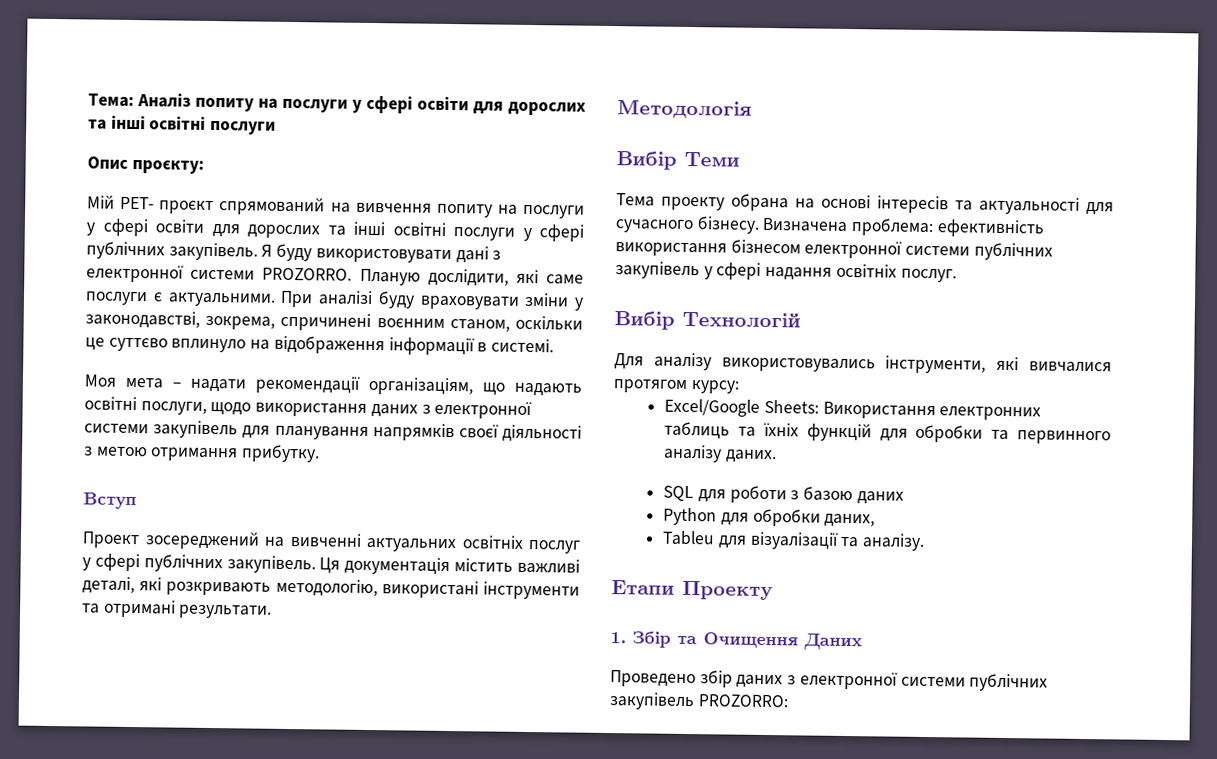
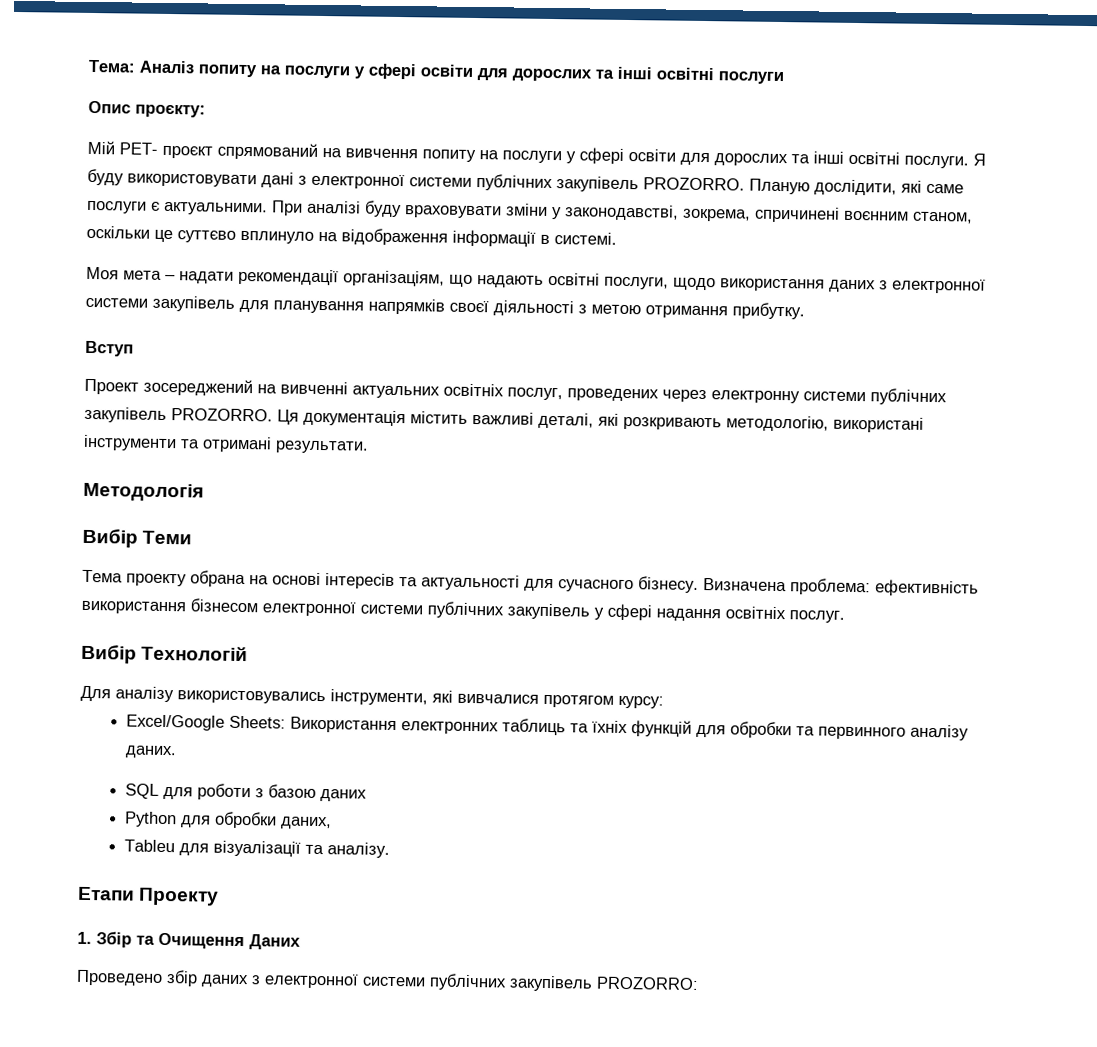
[453,224,584,242] [86,241,258,261] послуги у сфері публічних закупівель. -> [904,155,969,169] послуги.
(256, 274) none -> [476,174,639,193] публічних закупівель
[528,540,580,554] [82,553,316,574] послуг у сфері публічних закупівель. -> [507,387,947,406] [84,406,273,423] послуг, проведених через електронну системи публічних закупівель PROZORRO.

